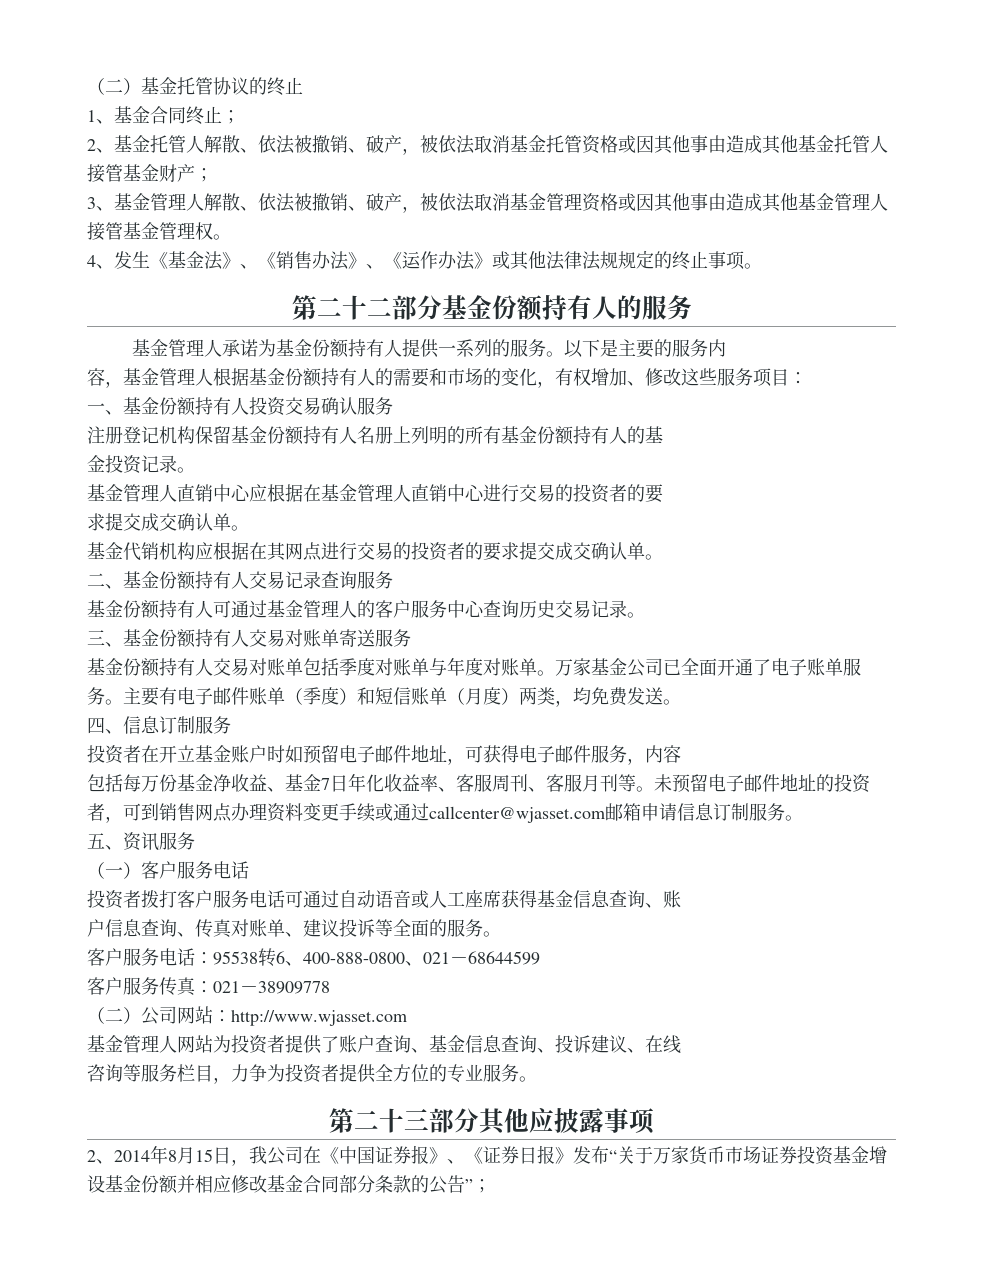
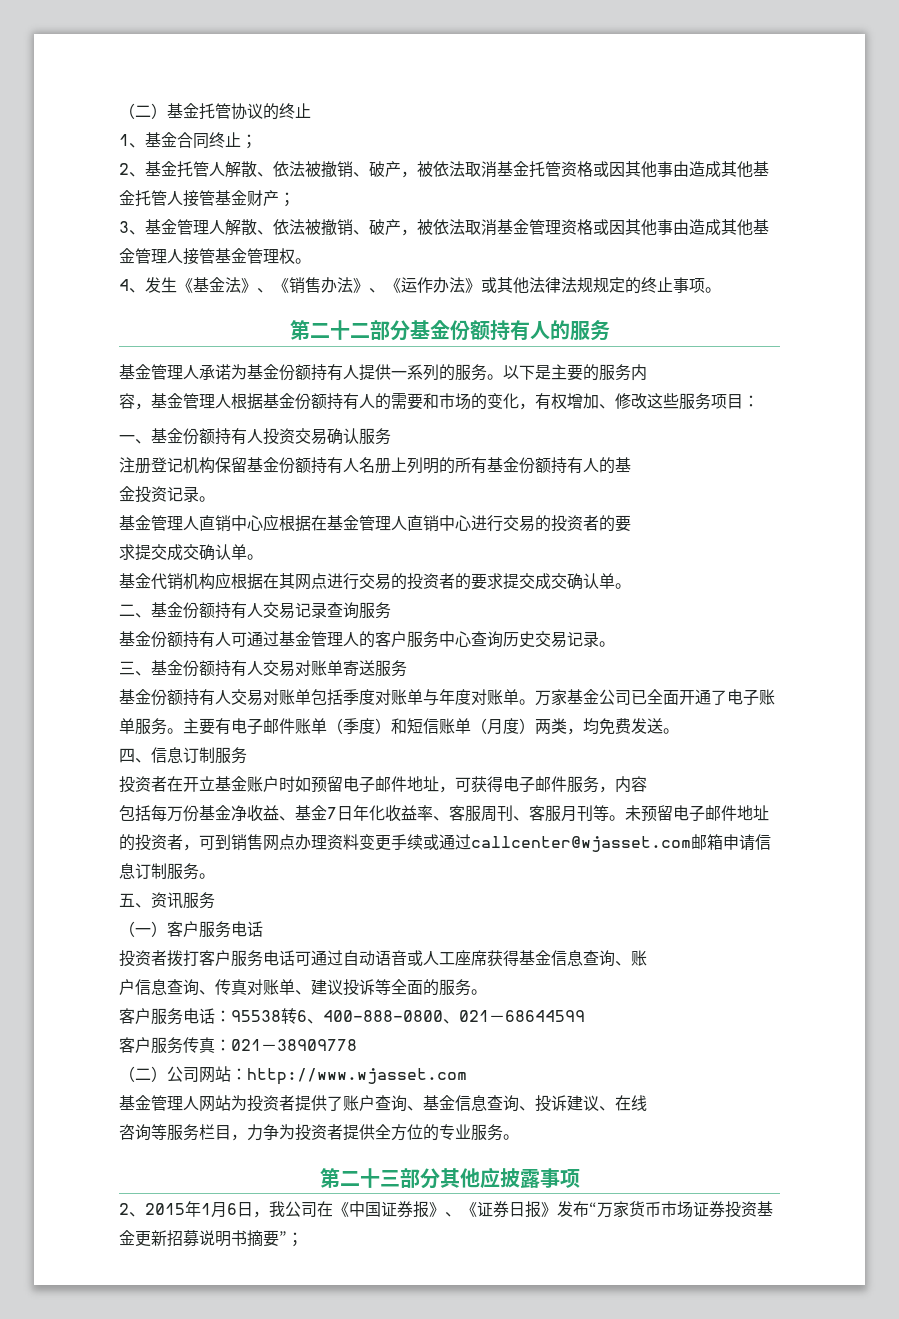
[114,1145,213,1164] 2014年8月15 -> [145,1201,237,1218] 2015年1月6
[617,1146,653,1164] 关于 -> (597, 1208) none
[869,1146,887,1164] [87,1175,465,1194] 增设基金份额并相应修改基金合同部分条款的公告 -> [135,1230,279,1247] 更新招募说明书摘要

